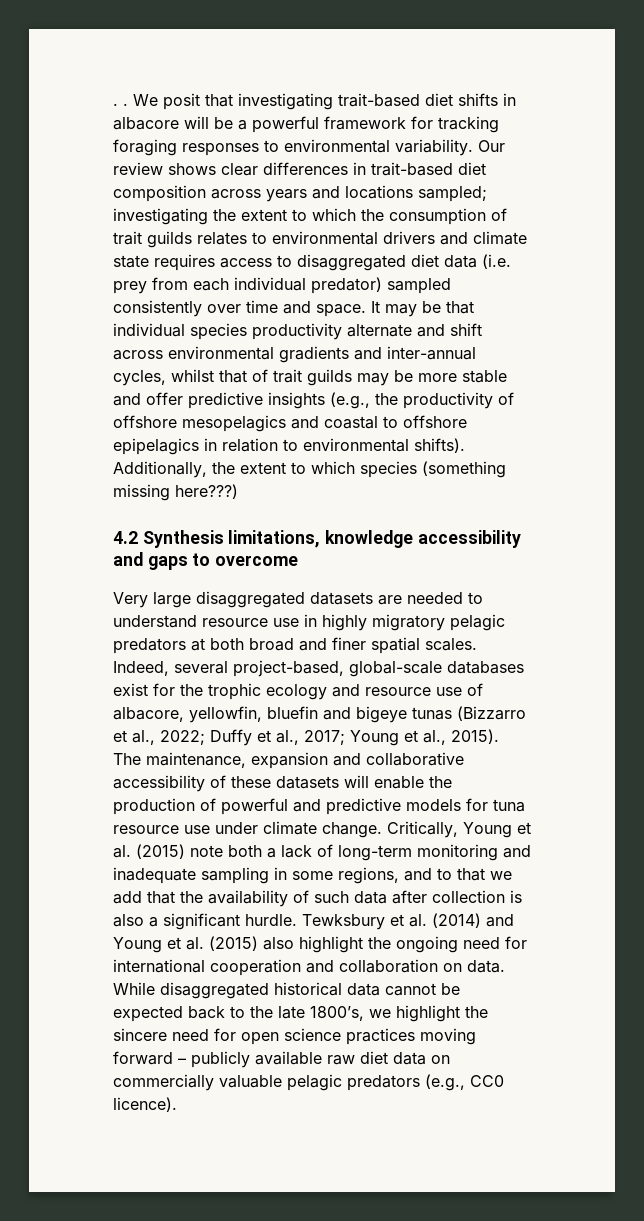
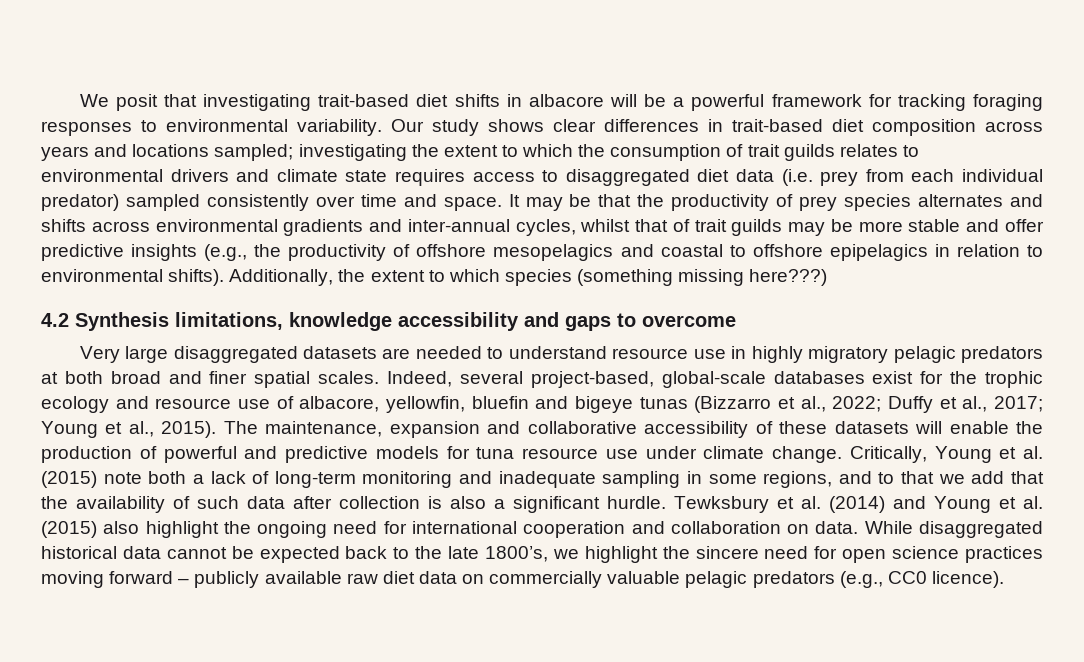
[113,103,128,106] . . -> (79, 100) none
[113,162,163,175] review -> [432,119,479,136] study
[113,323,482,340] individual species productivity alternate and shift -> [637,194,1044,211] [41,219,86,232] the productivity of prey species alternates and shifts

